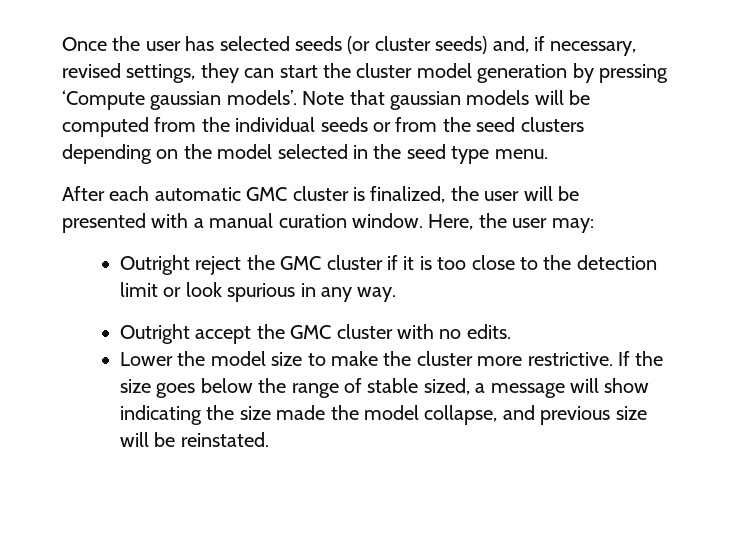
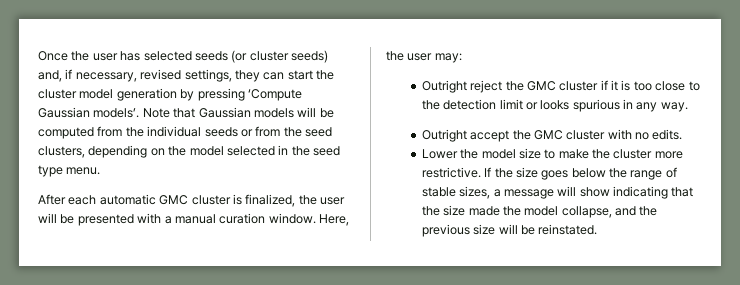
[150,91,222,110] gaussian -> [38,107,90,118] Gaussian
[389,91,461,110] gaussian -> [198,107,251,118] Gaussian
[520,117,584,132] clusters -> [38,146,85,158] clusters,
[185,282,222,297] look -> [540,100,570,110] looks
[423,378,470,395] sized, -> [459,186,491,199] sizes,
(203, 415) none -> [671,187,694,197] that
(535, 412) none -> [639,206,658,216] the

